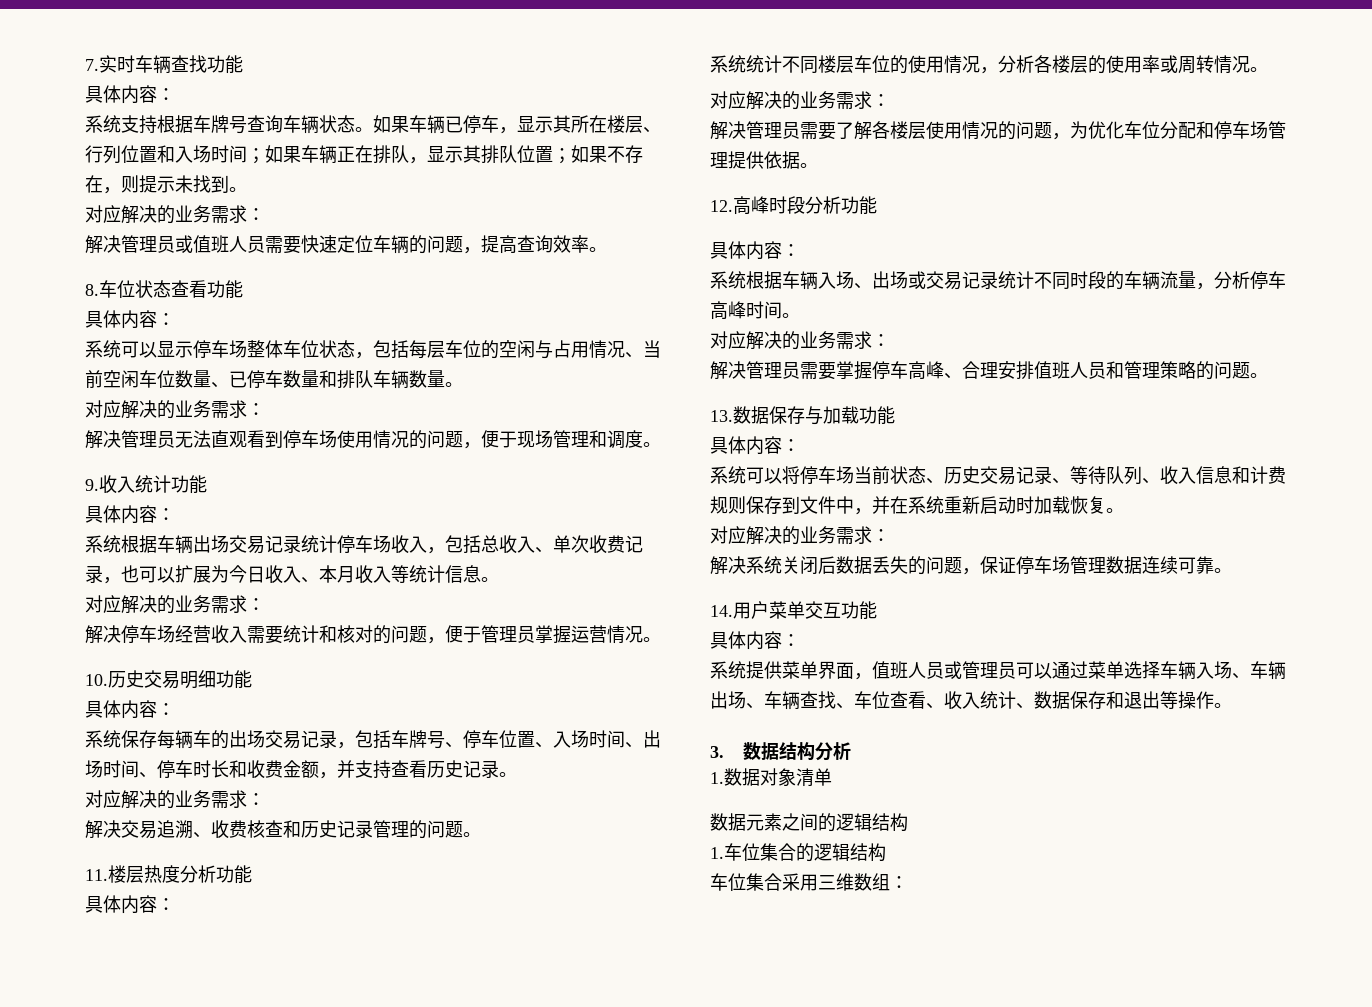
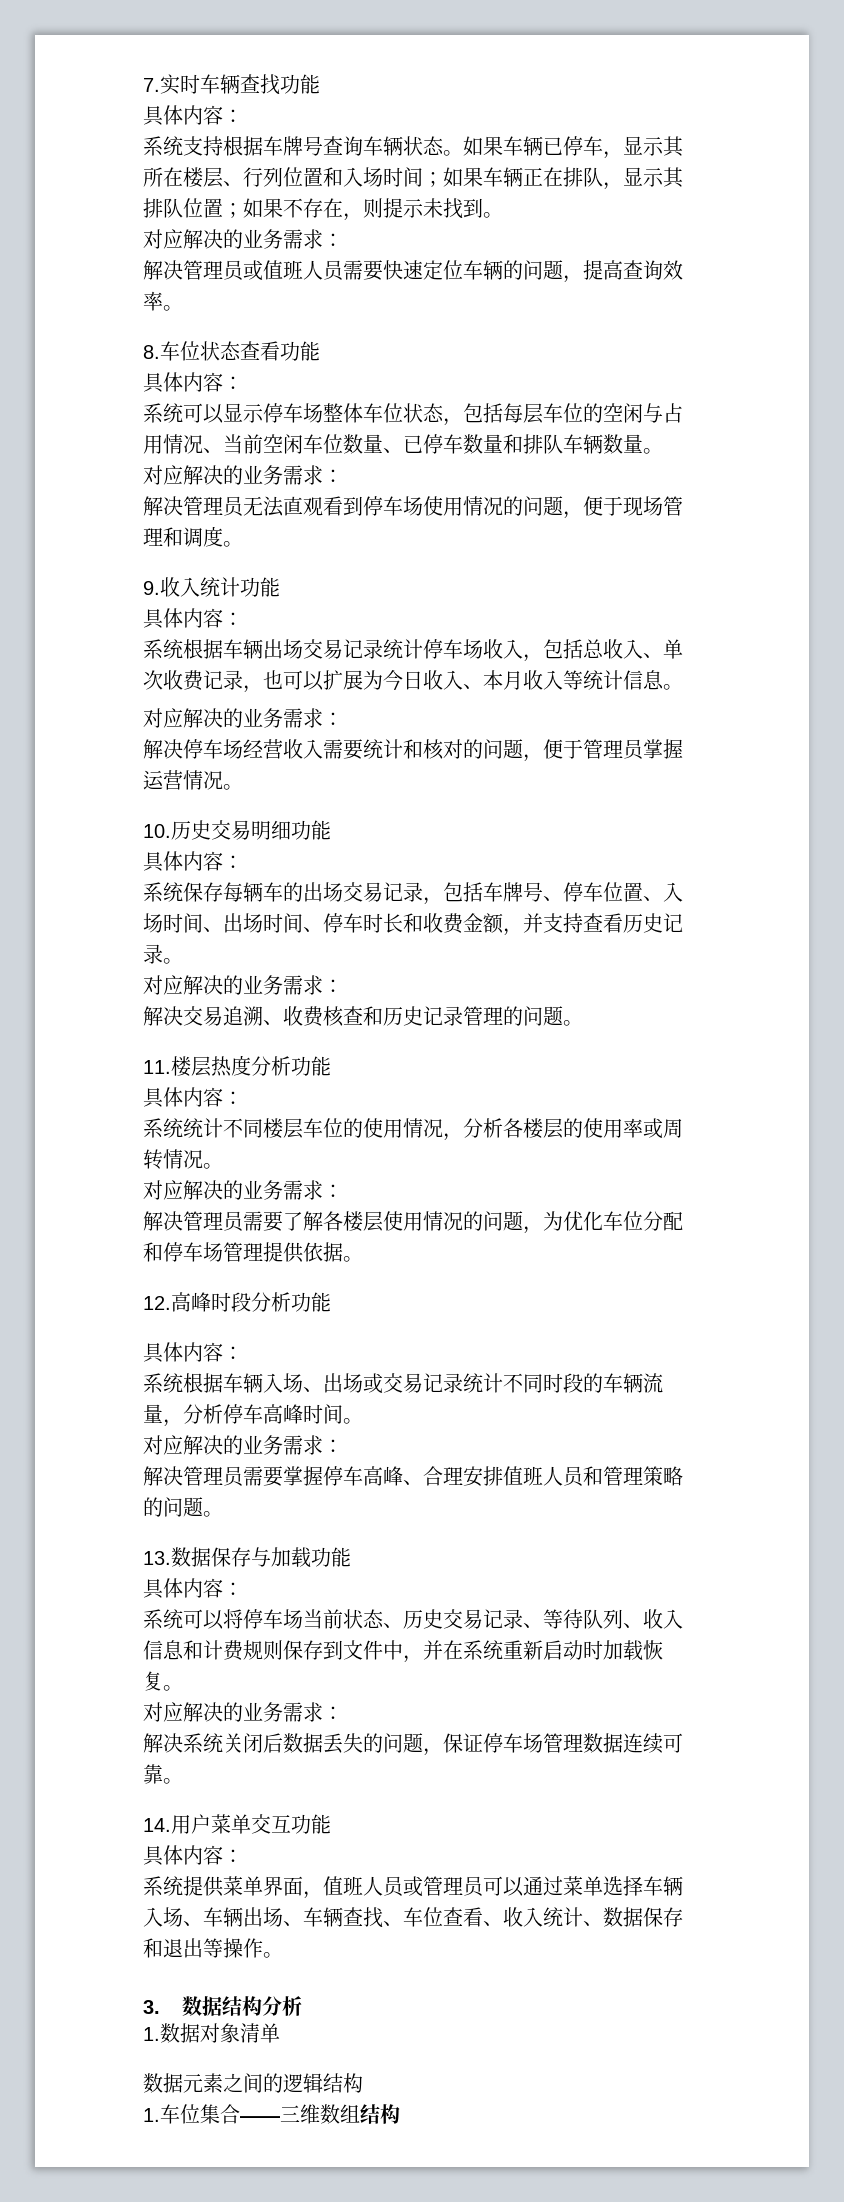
[796,843,886,862] [710,873,818,891] 的逻辑结构 // 车位集合采用 -> [240,2116,280,2122] ——
[890,876,908,889] ： -> [360,2104,400,2124] 结构

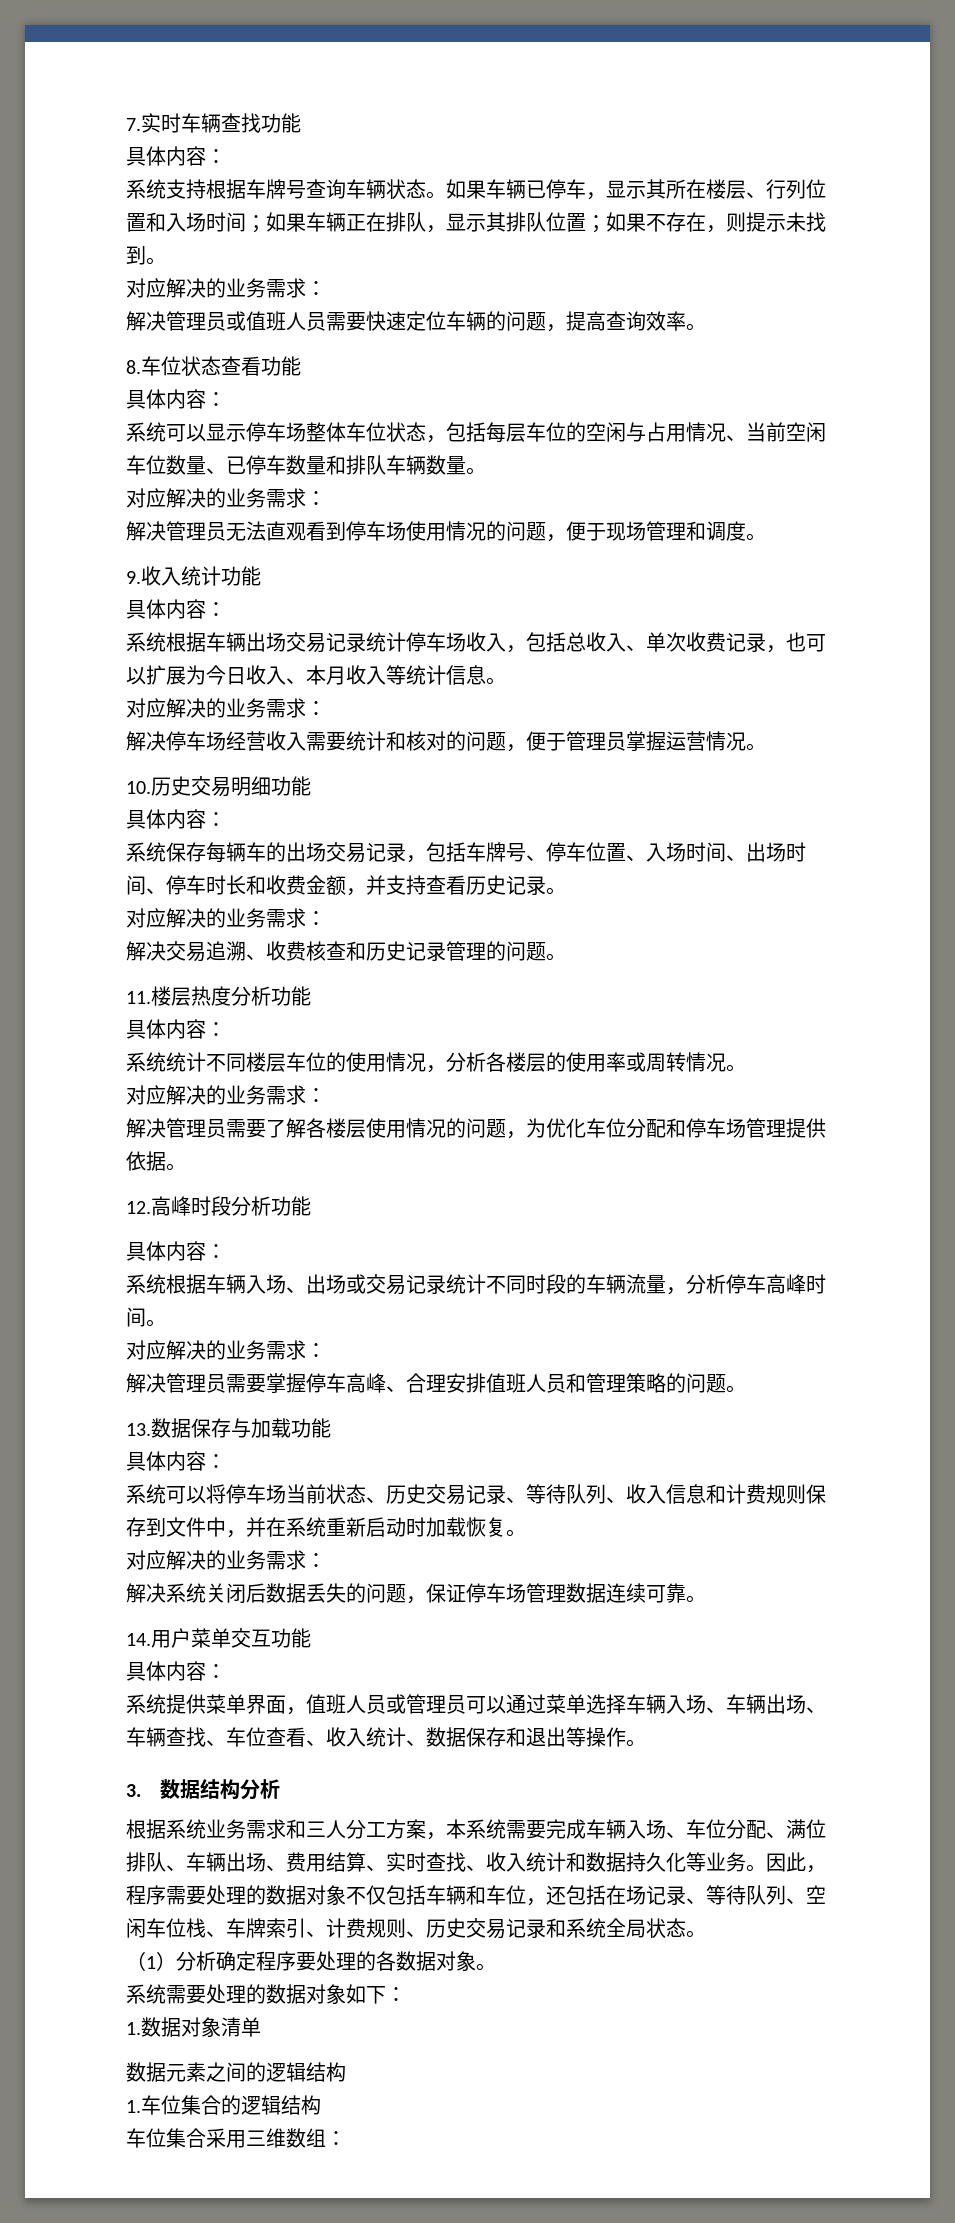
(303, 2006) none -> [126,1819,826,1840] [126,1852,826,1873] [126,1885,826,1906] [126,1918,706,1939] [126,1951,496,1971] [126,1984,406,2004] // 根据系统业务需求和三人分工方案，本系统需要完成车辆入场、车位分配、满位排队、车辆出场、费用结算、实时查找、收入统计和数据持久化等业务。因此，程序需要处理的数据对象不仅包括车辆和车位，还包括在场记录、等待队列、空闲车位栈、车牌索引、计费规则、历史交易记录和系统全局状态。 // （1）分析确定程序要处理的各数据对象。 // 系统需要处理的数据对象如下：
[240,2116,280,2122] —— -> [221,2095,321,2115] [126,2128,246,2148] 的逻辑结构 // 车位集合采用
[360,2104,400,2124] 结构 -> [326,2131,346,2146] ：

